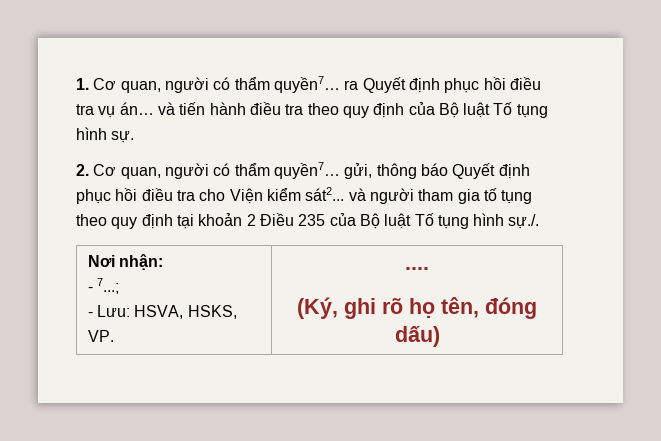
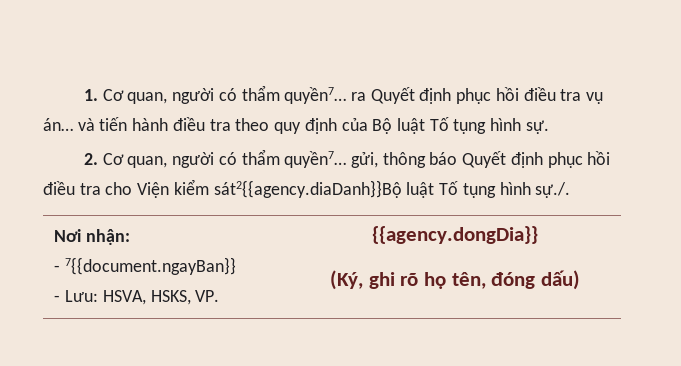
[305,187,533,204] [76,213,380,229] sát2... và người tham gia tố tụng theo quy định tại khoản 2 Điều 235 của Bộ -> [213,180,402,198] sát2{{agency.diaDanh}}Bộ
[97,278,120,294] 7...; -> [65,257,237,275] 7{{document.ngayBan}}
[405,267,429,270] .... -> [372,226,538,244] {{agency.dongDia}}

